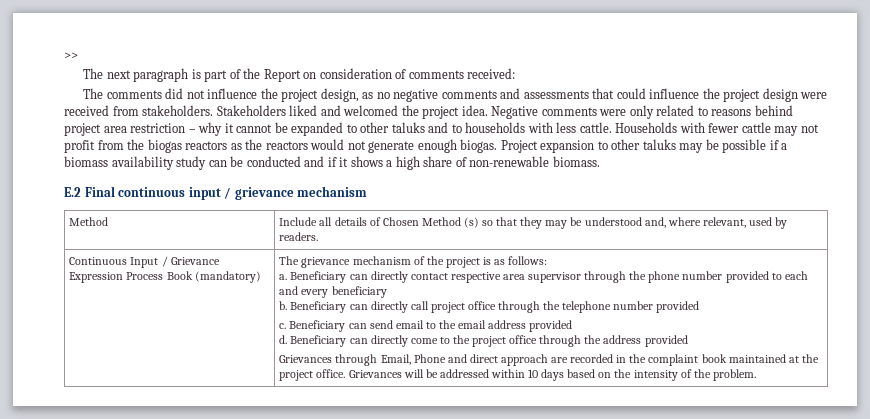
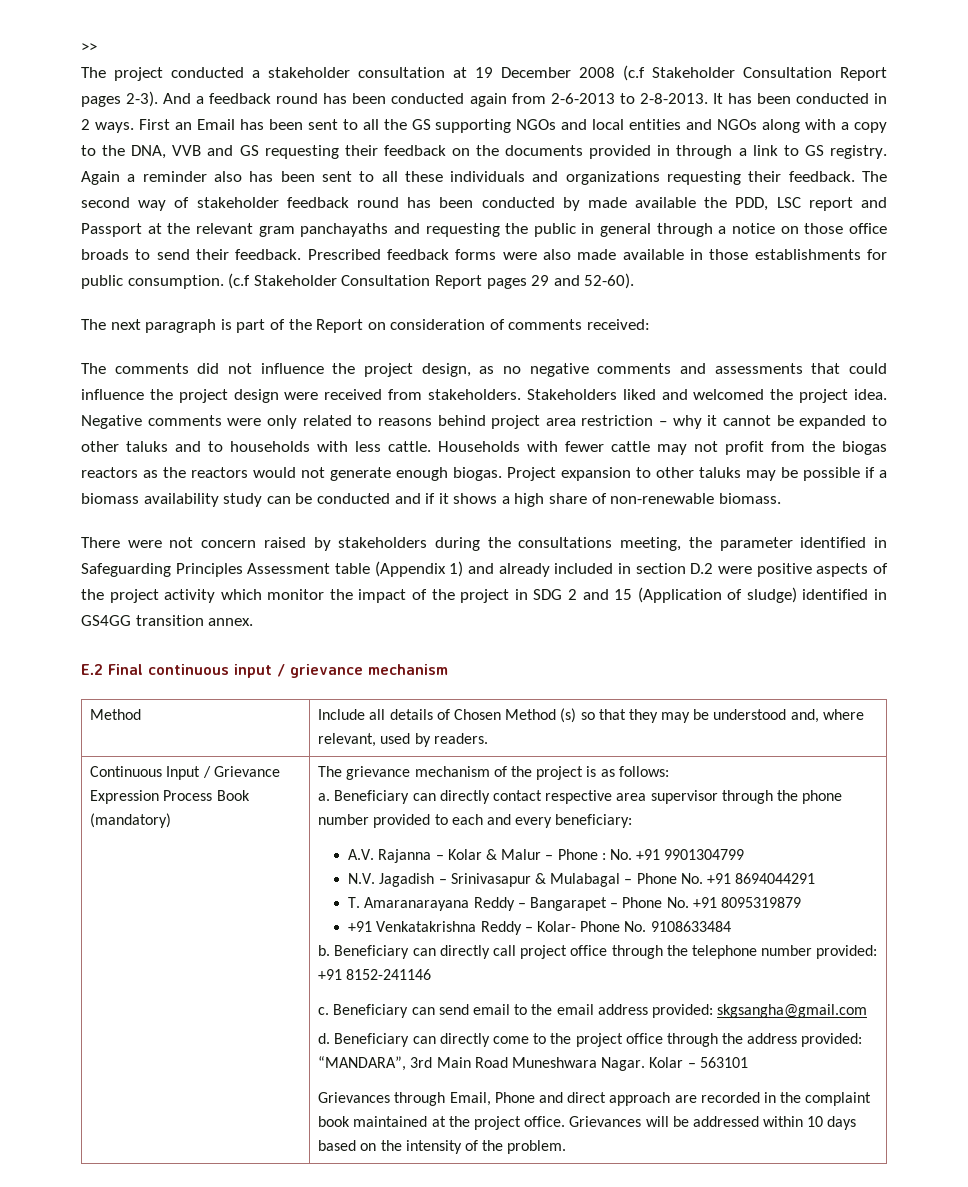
(78, 55) none -> [81,65,887,81] [81,91,887,107] [81,119,888,133] [81,145,887,159] [81,171,887,185] [81,197,887,211] [81,223,887,237] [81,249,888,260] [81,273,635,289] // The project conducted a stakeholder consultation at 19 December 2008 (c.f Stakeholder Consultation Report pages 2-3). And a feedback round has been conducted again from 2-6-2013 to 2-8-2013. It has been conducted in 2 ways. First an Email has been sent to all the GS supporting NGOs and local entities and NGOs along with a copy to the DNA, VVB and GS requesting their feedback on the documents provided in through a link to GS registry. Again a reminder also has been sent to all these individuals and organizations requesting their feedback. The second way of stakeholder feedback round has been conducted by made available the PDD, LSC report and Passport at the relevant gram panchayaths and requesting the public in general through a notice on those office broads to send their feedback. Prescribed feedback forms were also made available in those establishments for public consumption. (c.f Stakeholder Consultation Report pages 29 and 52-60).
(600, 161) none -> [81,537,887,551] [81,561,888,577] [81,587,887,603] [81,615,254,626] // There were not concern raised by stakeholders during the consultations meeting, the parameter identified in Safeguarding Principles Assessment table (Appendix 1) and already included in section D.2 were positive aspects of the project activity which monitor the impact of the project in SDG 2 and 15 (Application of sludge) identified in GS4GG transition annex.
[331,286,387,298] beneficiary -> [555,814,633,828] [348,849,745,863] [348,873,816,887] [348,897,801,911] [348,921,731,935] beneficiary: // A.V. Rajanna – Kolar & Malur – Phone : No. +91 9901304799 // N.V. Jagadish – Srinivasapur & Mulabagal – Phone No. +91 8694044291 // T. Amaranarayana Reddy – Bangarapet – Phone No. +91 8095319879 // +91 Venkatakrishna Reddy – Kolar- Phone No. 9108633484
[656,301,700,313] provided -> [816,945,878,959] [318,969,432,980] provided: +91 8152-241146
[529,320,573,332] provided -> [651,1004,868,1018] provided: skgsangha@gmail.com
[644,335,688,347] provided -> [801,1033,863,1047] [318,1056,748,1071] provided: “MANDARA”, 3rd Main Road Muneshwara Nagar. Kolar – 563101

